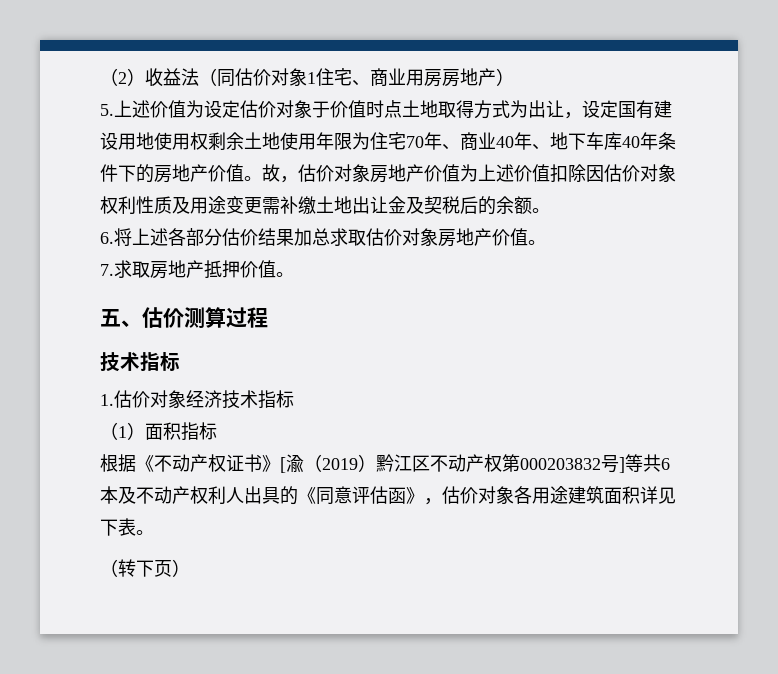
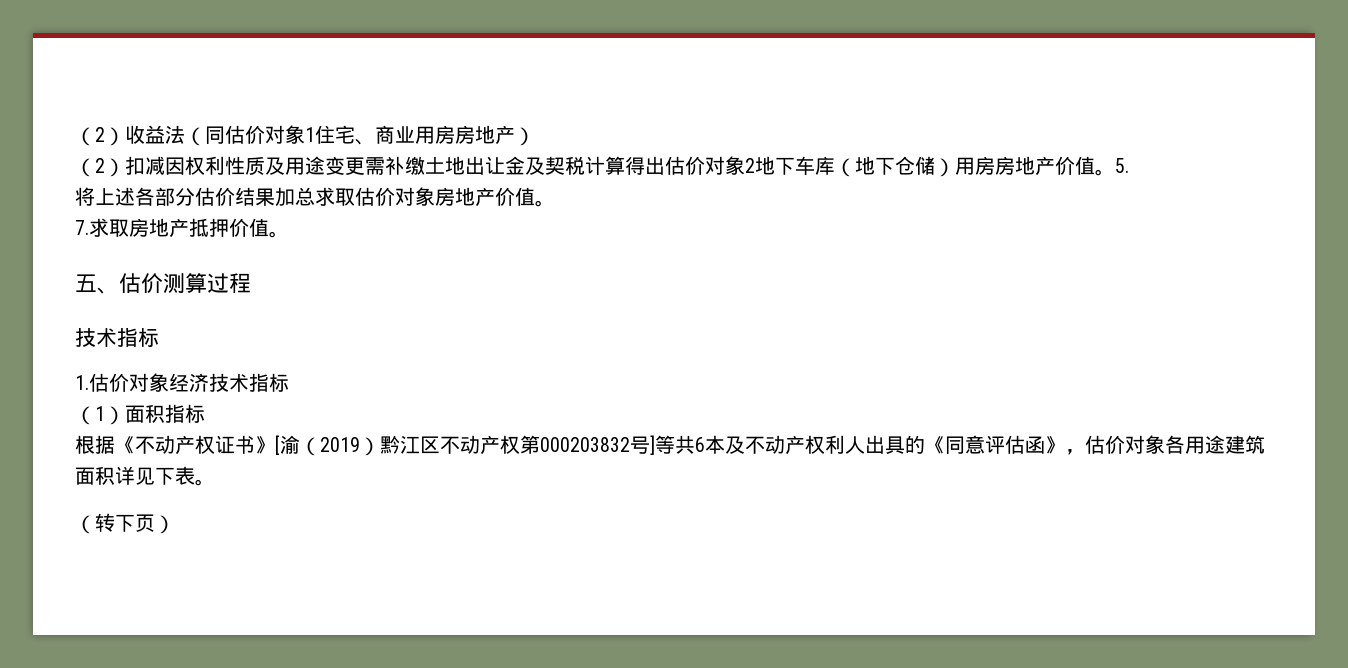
[100,100,672,119] [100,132,676,151] [100,164,676,183] 5.上述价值为设定估价对象于价值时点土地取得方式为出让，设定国有建设用地使用权剩余土地使用年限为住宅70年、商业40年、地下车库40年条件下的房地产价值。故，估价对象房地产价值为上述价值扣除因估价对象 -> [75,156,185,177] （2）扣减因
[460,196,550,215] [100,232,114,244] 后的余额。 // 6. -> [585,156,1129,177] 计算得出估价对象2地下车库（地下仓储）用房房地产价值。5. //

